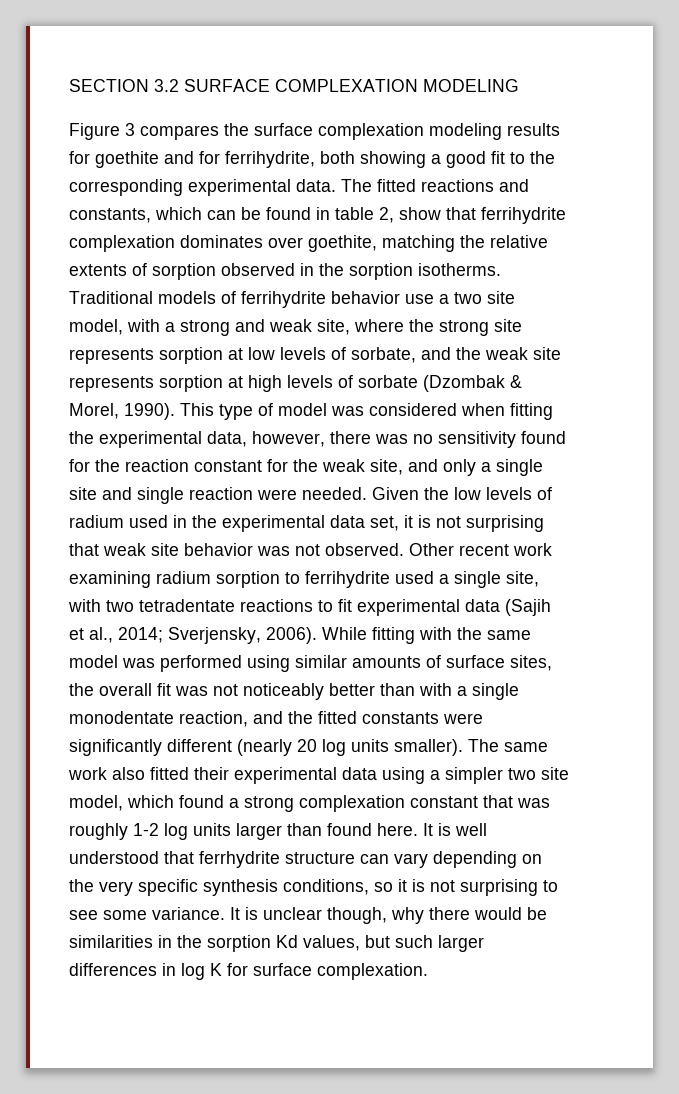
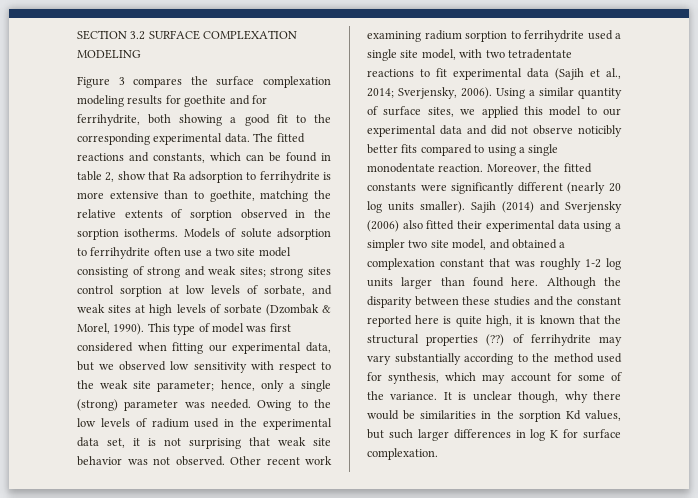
[481,207,566,224] [69,235,303,252] ferrihydrite complexation dominates over -> [172,171,331,183] [77,190,204,199] Ra adsorption to ferrihydrite is more extensive than to
[69,291,515,308] [69,319,522,336] [69,348,154,364] Traditional models of ferrihydrite behavior use a two site model, with a strong and weak site, where the strong site represents -> [183,228,331,240] [77,247,291,259] [77,266,331,278] [77,285,114,294] Models of solute adsorption to ferrihydrite often use a two site model consisting of strong and weak sites; strong sites control
[456,347,561,360] [69,375,223,392] the weak site represents sorption -> [77,304,132,313] weak sites
(364, 411) none -> [269,323,291,332] first
[69,431,94,444] the -> [208,344,227,352] our
[252,431,566,448] [69,459,543,476] [69,487,419,504] however, there was no sensitivity found for the reaction constant for the weak site, and only a single site and single reaction were needed. Given -> [77,361,331,373] [77,380,331,392] [77,399,308,411] but we observed low sensitivity with respect to the weak site parameter; hence, only a single (strong) parameter was needed. Owing to
[506,571,539,587] site, -> [400,49,456,60] site model,
[322,627,531,644] [69,655,552,672] [69,683,452,700] While fitting with the same model was performed using similar amounts of surface sites, the overall fit was not noticeably better than with -> [496,87,622,99] [367,106,621,118] [367,125,622,137] [367,144,516,156] Using a similar quantity of surface sites, we applied this model to our experimental data and did not observe noticibly better fits compared to using
[179,711,283,727] reaction, and -> [438,164,540,174] reaction. Moreover,
[468,739,548,752] [68,767,107,780] The same work -> [471,201,622,213] [367,220,399,232] Sajih (2014) and Sverjensky (2006)
[127,795,294,812] which found a strong -> [489,239,566,249] and obtained a
[423,823,487,836] [69,851,542,868] [69,879,558,896] [69,910,147,920] It is well understood that ferrhydrite structure can vary depending on the very specific synthesis conditions, so it is not surprising to see some -> [546,277,621,289] [367,296,621,308] [367,315,621,327] [367,334,622,346] [367,353,622,365] [367,372,622,384] [367,391,384,400] Although the disparity between these studies and the constant reported here is quite high, it is known that the structural properties (??) of ferrihydrite may vary substantially according to the method used for synthesis, which may account for some of the

